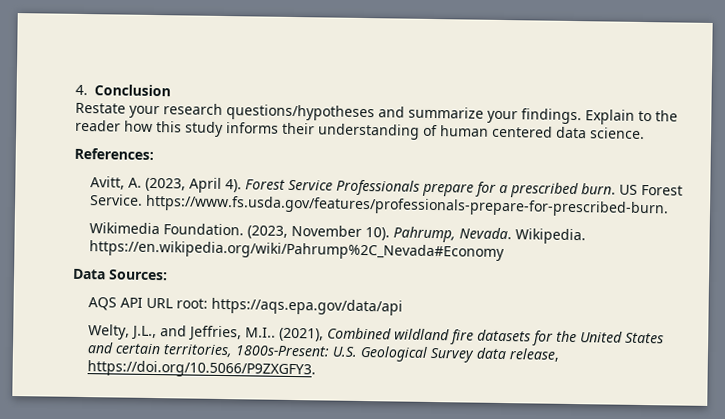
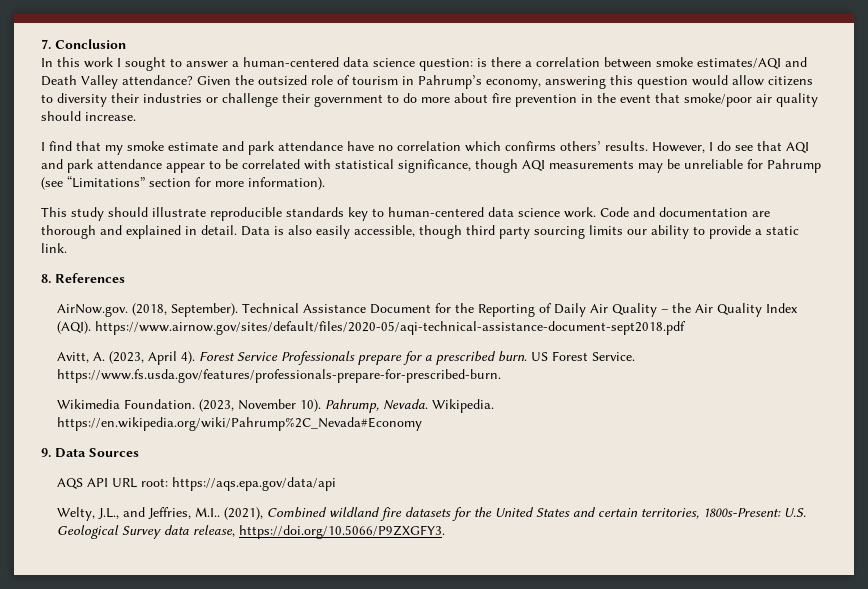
[75,84,88,96] 4. -> [41,39,51,49] 7.
[75,102,678,125] [75,119,645,140] [74,147,154,161] Restate your research questions/hypotheses and summarize your findings. Explain to the reader how this study informs their understanding of human centered data science. // References: -> [41,57,807,71] [41,75,813,89] [41,93,818,107] [41,111,136,121] [41,141,809,155] [41,159,821,173] [41,176,325,190] [41,207,770,221] [41,225,799,239] [41,243,67,253] [41,273,125,283] [57,303,799,317] [57,321,687,335] In this work I sought to answer a human-centered data science question: is there a correlation between smoke estimates/AQI and Death Valley attendance? Given the outsized role of tourism in Pahrump’s economy, answering this question would allow citizens to diversity their industries or challenge their government to do more about fire prevention in the event that smoke/poor air quality should increase. // I find that my smoke estimate and park attendance have no correlation which confirms others’ results. However, I do see that AQI and park attendance appear to be correlated with statistical significance, though AQI measurements may be unreliable for Pahrump (see “Limitations” section for more information). // This study should illustrate reproducible standards key to human-centered data science work. Code and documentation are thorough and explained in detail. Data is also easily accessible, though third party sourcing limits our ability to provide a static link. // 8. References // AirNow.gov. (2018, September). Technical Assistance Document for the Reporting of Daily Air Quality – the Air Quality Index (AQI). https://www.airnow.gov/sites/default/files/2020-05/aqi-technical-assistance-document-sept2018.pdf
[72,268,168,281] Data Sources: -> [41,448,139,458] 9. Data Sources

